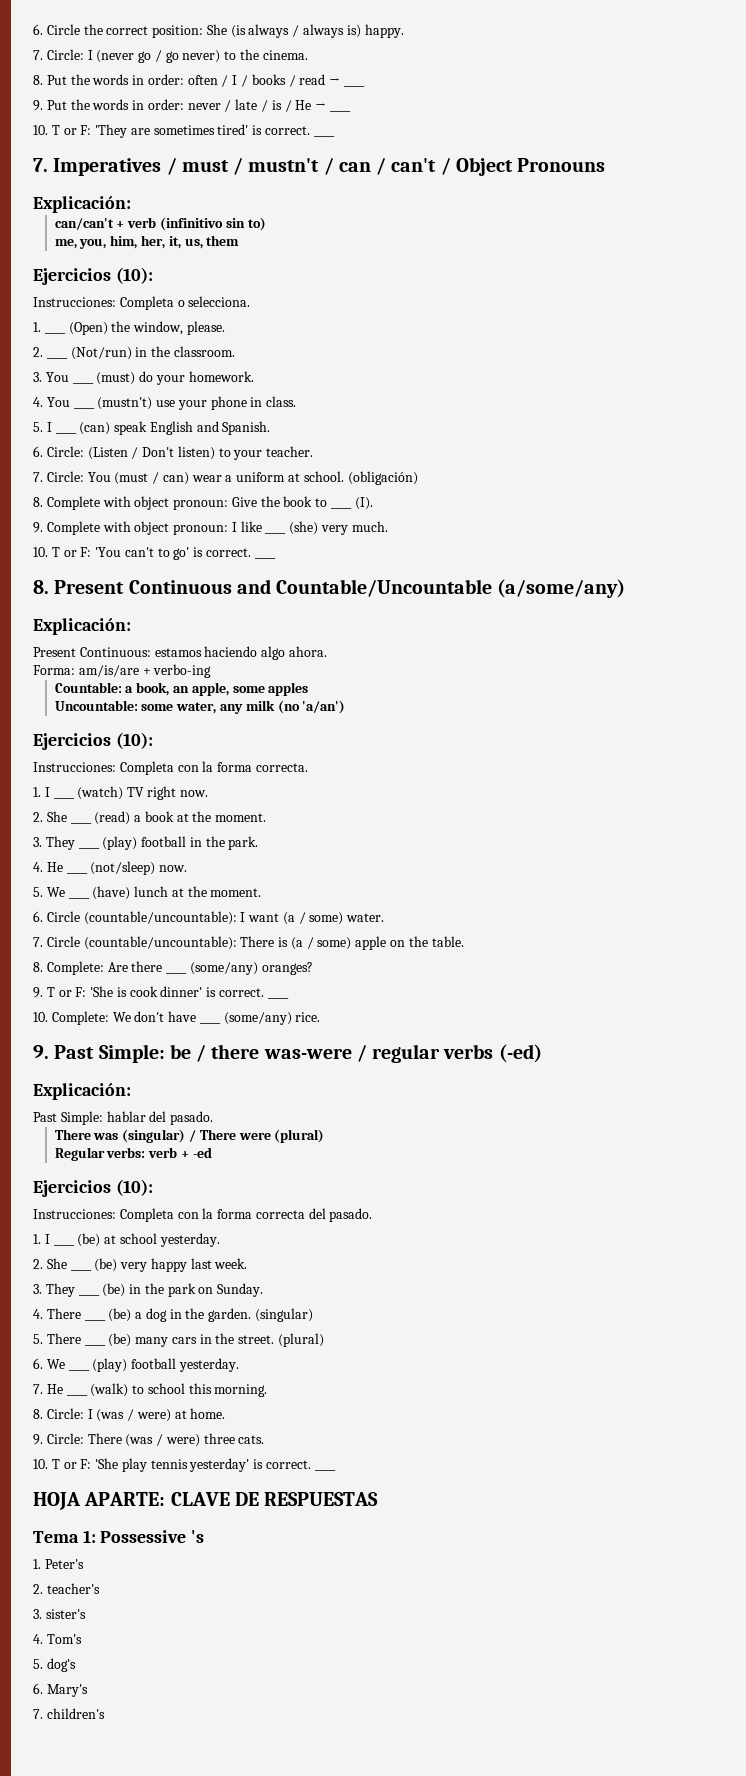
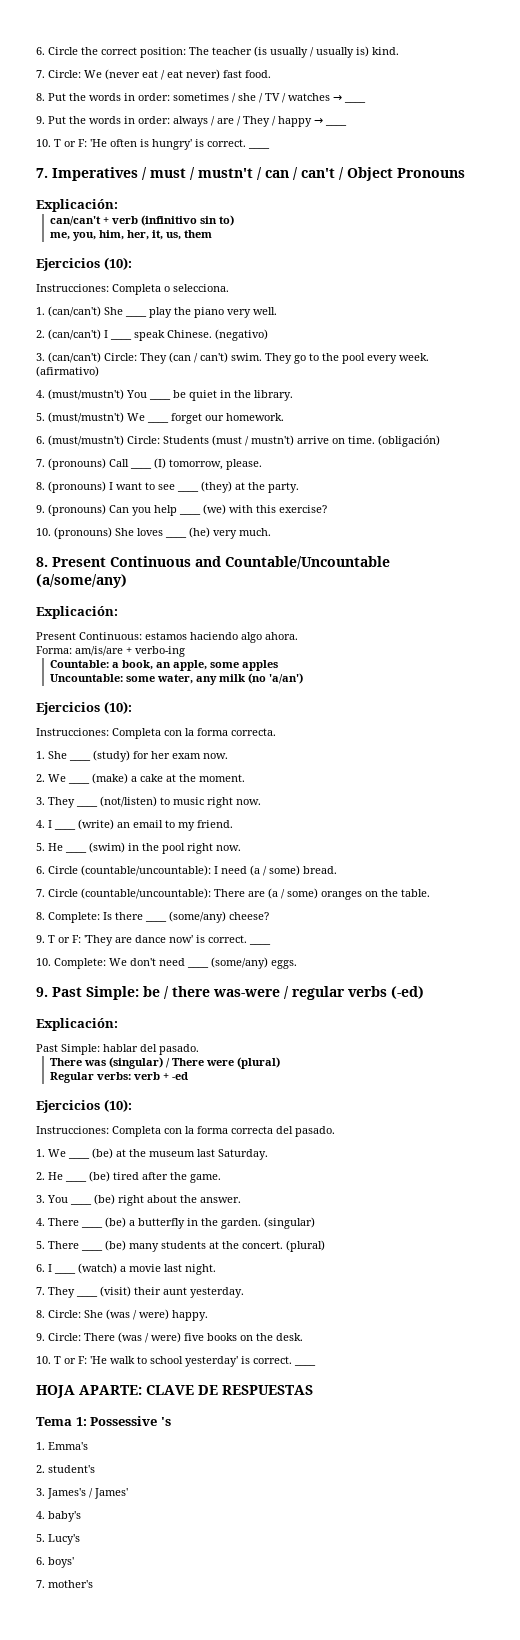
[206,24,404,38] [33,49,308,63] She (is always / always is) happy. // 7. Circle: I (never go / go never) to the cinema. -> [189,46,399,58] [36,69,271,80] The teacher (is usually / usually is) kind. // 7. Circle: We (never eat / eat never) fast food.
[187,74,326,87] often / I / books / read -> [173,93,330,103] sometimes / she / TV / watches
[187,99,312,112] never / late / is / He -> [173,116,312,127] always / are / They / happy
[95,124,249,138] 'They are sometimes tired' -> [90,139,192,150] 'He often is hungry'
[44,321,225,335] [33,347,43,357] [46,346,235,360] [33,372,69,382] [72,371,254,385] [33,397,70,407] [73,396,297,410] [33,422,52,432] [55,421,271,435] [33,446,314,460] [33,471,418,485] [33,496,328,510] [331,497,373,510] [33,521,262,535] [265,521,388,535] [33,547,252,560] [254,557,276,559] ____ (Open) the window, please. // 2. ____ (Not/run) in the classroom. // 3. You ____ (must) do your homework. // 4. You ____ (mustn't) use your phone in class. // 5. I ____ (can) speak English and Spanish. // 6. Circle: (Listen / Don't listen) to your teacher. // 7. Circle: You (must / can) wear a uniform at school. (obligación) // 8. Complete with object pronoun: Give the book to ____ (I). // 9. Complete with object pronoun: I like ____ (she) very much. // 10. T or F: 'You can't to go' is correct. ____ -> [48,306,123,317] [125,307,277,318] [36,329,108,340] [110,329,268,341] [36,352,429,364] [36,366,99,377] [36,389,147,400] [149,398,171,400] [173,390,293,401] [36,412,145,423] [147,413,284,424] [36,435,440,447] [36,458,129,470] [130,458,262,470] [36,481,175,493] [177,481,299,493] [36,504,327,516] [36,527,163,539] [165,527,271,539] (can/can't) She ____ play the piano very well. // 2. (can/can't) I ____ speak Chinese. (negativo) // 3. (can/can't) Circle: They (can / can't) swim. They go to the pool every week. (afirmativo) // 4. (must/mustn't) You ____ be quiet in the library. // 5. (must/mustn't) We ____ forget our homework. // 6. (must/mustn't) Circle: Students (must / mustn't) arrive on time. (obligación) // 7. (pronouns) Call ____ (I) tomorrow, please. // 8. (pronouns) I want to see ____ (they) at the party. // 9. (pronouns) Can you help ____ (we) with this exercise? // 10. (pronouns) She loves ____ (he) very much.
[44,787,50,797] [53,786,208,800] [33,811,67,822] [70,811,174,825] I ____ (watch) TV right now. // 2. She ____ (read) a book -> [48,751,67,759] [69,750,228,762] [36,774,66,782] [68,773,163,784] She ____ (study) for her exam now. // 2. We ____ (make) a cake
[102,836,259,850] [33,862,63,872] [66,861,188,875] [33,887,65,897] [68,886,262,900] (play) football in the park. // 4. He ____ (not/sleep) now. // 5. We ____ (have) lunch at the moment. -> [100,796,261,808] [36,820,52,828] [54,819,233,831] [36,843,63,851] [65,842,241,854] (not/listen) to music right now. // 4. I ____ (write) an email to my friend. // 5. He ____ (swim) in the pool right now.
[248,912,385,925] want (a / some) water. -> [221,865,337,876] need (a / some) bread.
[278,936,387,950] is (a / some) apple -> [248,888,362,900] are (a / some) oranges
[107,962,128,972] Are -> [103,912,112,920] Is
[261,962,313,975] oranges? -> [229,912,269,920] cheese?
[90,986,203,997] 'She is cook dinner' -> [84,935,193,946] 'They are dance now'
[168,1011,197,1022] [199,1012,321,1025] have ____ (some/any) rice. -> [159,958,185,966] [187,957,297,969] need ____ (some/any) eggs.
[44,1234,50,1244] I -> [48,1149,66,1157] We
[119,1233,220,1247] [33,1258,67,1269] [70,1258,248,1272] [33,1283,264,1297] school yesterday. // 2. She ____ (be) very happy last week. // 3. They ____ (be) in the park on Sunday. -> [129,1149,268,1160] [36,1172,63,1180] [65,1171,221,1183] [36,1195,68,1203] [70,1194,241,1206] the museum last Saturday. // 2. He ____ (be) tired after the game. // 3. You ____ (be) right about the answer.
[145,1308,167,1322] dog -> [138,1218,185,1229] butterfly
[171,1333,325,1347] [33,1358,65,1369] [68,1358,239,1372] [33,1384,63,1394] [66,1383,268,1397] cars in the street. (plural) // 6. We ____ (play) football yesterday. // 7. He ____ (walk) to school this morning. -> [161,1240,325,1252] [36,1264,52,1272] [54,1263,216,1275] [36,1286,244,1298] students at the concert. (plural) // 6. I ____ (watch) a movie last night. // 7. They ____ (visit) their aunt yesterday.
[87,1408,226,1422] I (was / were) at home. -> [84,1309,208,1321] She (was / were) happy.
[203,1433,265,1444] [33,1458,188,1472] three cats. // 10. T or F: 'She play tennis -> [184,1333,303,1341] [36,1356,183,1364] five books on the desk. // 10. T or F: 'He walk to school
[44,1559,84,1569] [33,1583,100,1594] [33,1609,86,1619] [33,1634,82,1644] [33,1658,76,1672] [33,1683,88,1697] [33,1708,105,1719] Peter's // 2. teacher's // 3. sister's // 4. Tom's // 5. dog's // 6. Mary's // 7. children's -> [48,1442,88,1450] [36,1465,95,1473] [36,1488,128,1499] [36,1511,81,1522] [36,1534,80,1545] [36,1557,74,1568] [36,1580,93,1588] Emma's // 2. student's // 3. James's / James' // 4. baby's // 5. Lucy's // 6. boys' // 7. mother's

